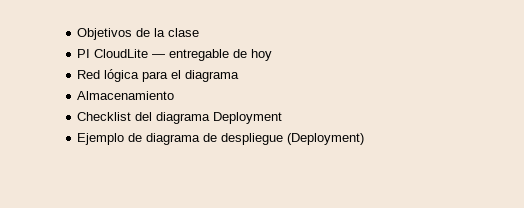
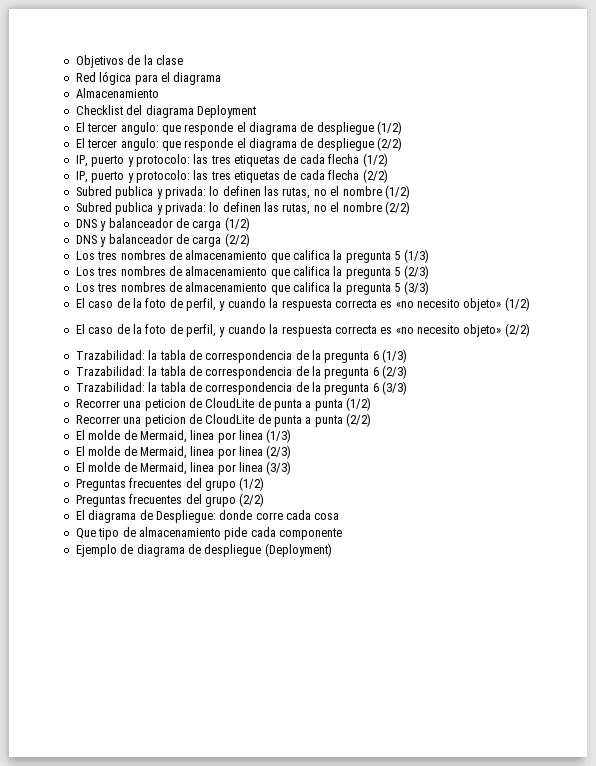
[77,49,273,61] // PI CloudLite — entregable de hoy -> (183, 60) none
(283, 118) none -> [75,121,403,135] [75,137,403,151] [75,153,388,167] [75,169,388,183] [75,185,410,199] [75,201,410,215] [75,217,250,231] [75,233,250,247] [75,249,429,263] [75,265,429,279] [75,281,429,295] [75,297,530,311] [75,323,530,337] [75,349,408,363] [75,365,408,379] [75,381,408,395] [75,397,372,411] [75,413,372,427] [75,429,292,443] [75,445,292,459] [75,461,292,475] [75,477,265,491] [75,493,265,507] [75,510,340,523] [75,527,342,540] // El tercer angulo: que responde el diagrama de despliegue (1/2) // El tercer angulo: que responde el diagrama de despliegue (2/2) // IP, puerto y protocolo: las tres etiquetas de cada flecha (1/2) // IP, puerto y protocolo: las tres etiquetas de cada flecha (2/2) // Subred publica y privada: lo definen las rutas, no el nombre (1/2) // Subred publica y privada: lo definen las rutas, no el nombre (2/2) // DNS y balanceador de carga (1/2) // DNS y balanceador de carga (2/2) // Los tres nombres de almacenamiento que califica la pregunta 5 (1/3) // Los tres nombres de almacenamiento que califica la pregunta 5 (2/3) // Los tres nombres de almacenamiento que califica la pregunta 5 (3/3) // El caso de la foto de perfil, y cuando la respuesta correcta es «no necesito objeto» (1/2) // El caso de la foto de perfil, y cuando la respuesta correcta es «no necesito objeto» (2/2) // Trazabilidad: la tabla de correspondencia de la pregunta 6 (1/3) // Trazabilidad: la tabla de correspondencia de la pregunta 6 (2/3) // Trazabilidad: la tabla de correspondencia de la pregunta 6 (3/3) // Recorrer una peticion de CloudLite de punta a punta (1/2) // Recorrer una peticion de CloudLite de punta a punta (2/2) // El molde de Mermaid, linea por linea (1/3) // El molde de Mermaid, linea por linea (2/3) // El molde de Mermaid, linea por linea (3/3) // Preguntas frecuentes del grupo (1/2) // Preguntas frecuentes del grupo (2/2) // El diagrama de Despliegue: donde corre cada cosa // Que tipo de almacenamiento pide cada componente

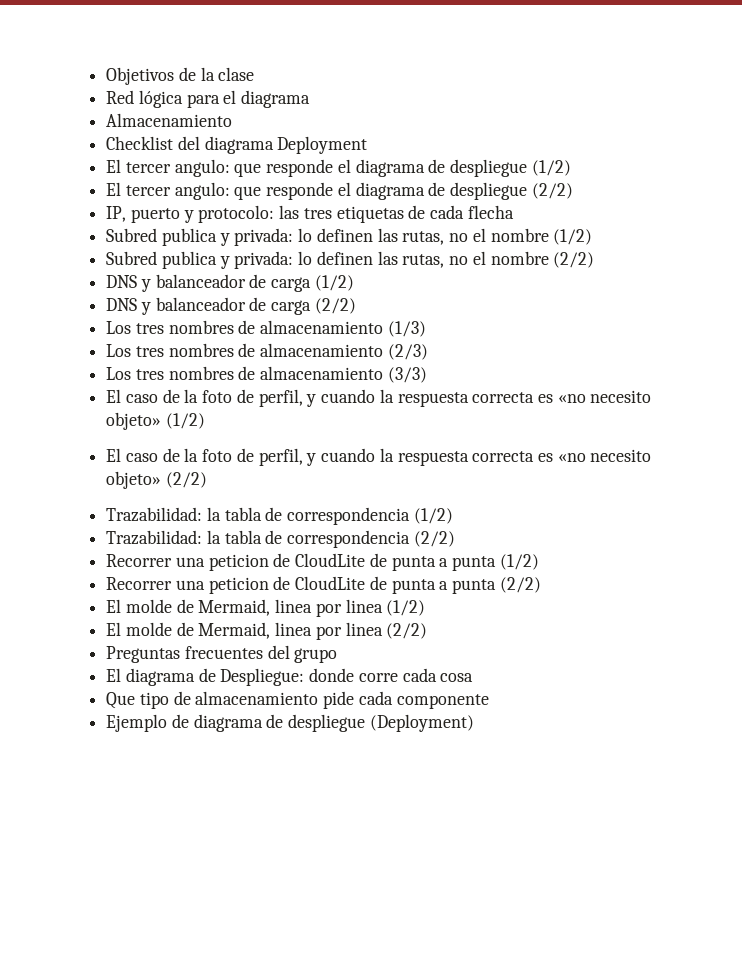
[362,153,388,167] [75,169,388,183] (1/2) // IP, puerto y protocolo: las tres etiquetas de cada flecha (2/2) -> (514, 212) none
[270,250,401,263] que califica la pregunta 5 -> (384, 327) none
[270,266,401,279] que califica la pregunta 5 -> (384, 350) none
[270,282,401,295] que califica la pregunta 5 -> (384, 373) none
[295,349,408,363] [75,365,408,379] [75,381,408,395] de la pregunta 6 (1/3) // Trazabilidad: la tabla de correspondencia de la pregunta 6 (2/3) // Trazabilidad: la tabla de correspondencia de la pregunta 6 (3/3) -> [413,508,453,524] [106,530,455,548] (1/2) // Trazabilidad: la tabla de correspondencia (2/2)
[266,429,292,443] [75,445,292,459] [75,461,292,475] [75,477,265,491] [75,493,265,507] (1/3) // El molde de Mermaid, linea por linea (2/3) // El molde de Mermaid, linea por linea (3/3) // Preguntas frecuentes del grupo (1/2) // Preguntas frecuentes del grupo (2/2) -> [386,600,426,616] [106,622,428,640] [106,645,338,663] (1/2) // El molde de Mermaid, linea por linea (2/2) // Preguntas frecuentes del grupo

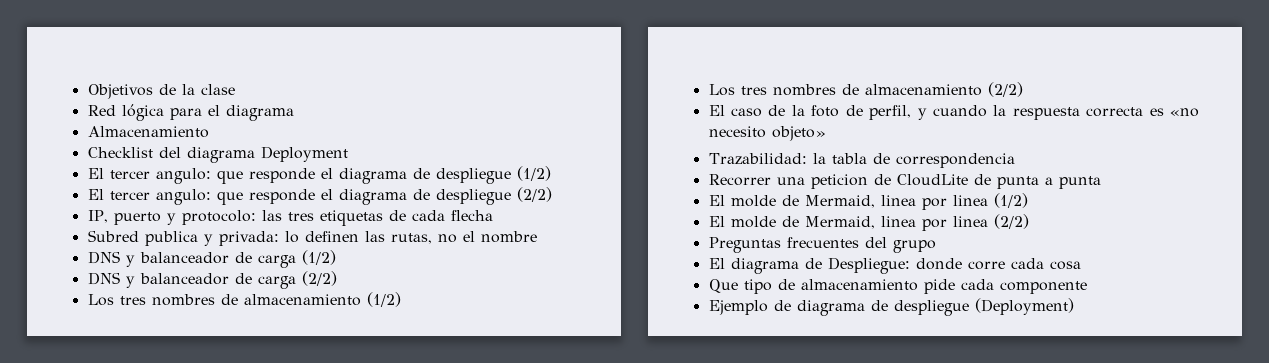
[553,229,593,245] [106,251,595,269] (1/2) // Subred publica y privada: lo definen las rutas, no el nombre (2/2) -> (537, 237) none
[387,321,426,337] [106,343,428,360] [106,366,427,383] (1/3) // Los tres nombres de almacenamiento (2/3) // Los tres nombres de almacenamiento (3/3) -> [366,292,401,307] [708,82,1023,97] (1/2) // Los tres nombres de almacenamiento (2/2)
[165,413,205,429] [106,448,652,466] [106,471,207,489] [106,507,453,525] [106,530,455,548] [106,553,539,571] [106,576,541,594] (1/2) // El caso de la foto de perfil, y cuando la respuesta correcta es «no necesito objeto» (2/2) // Trazabilidad: la tabla de correspondencia (1/2) // Trazabilidad: la tabla de correspondencia (2/2) // Recorrer una peticion de CloudLite de punta a punta (1/2) // Recorrer una peticion de CloudLite de punta a punta (2/2) -> [708,153,1015,168] [708,174,1101,189] // Trazabilidad: la tabla de correspondencia // Recorrer una peticion de CloudLite de punta a punta

